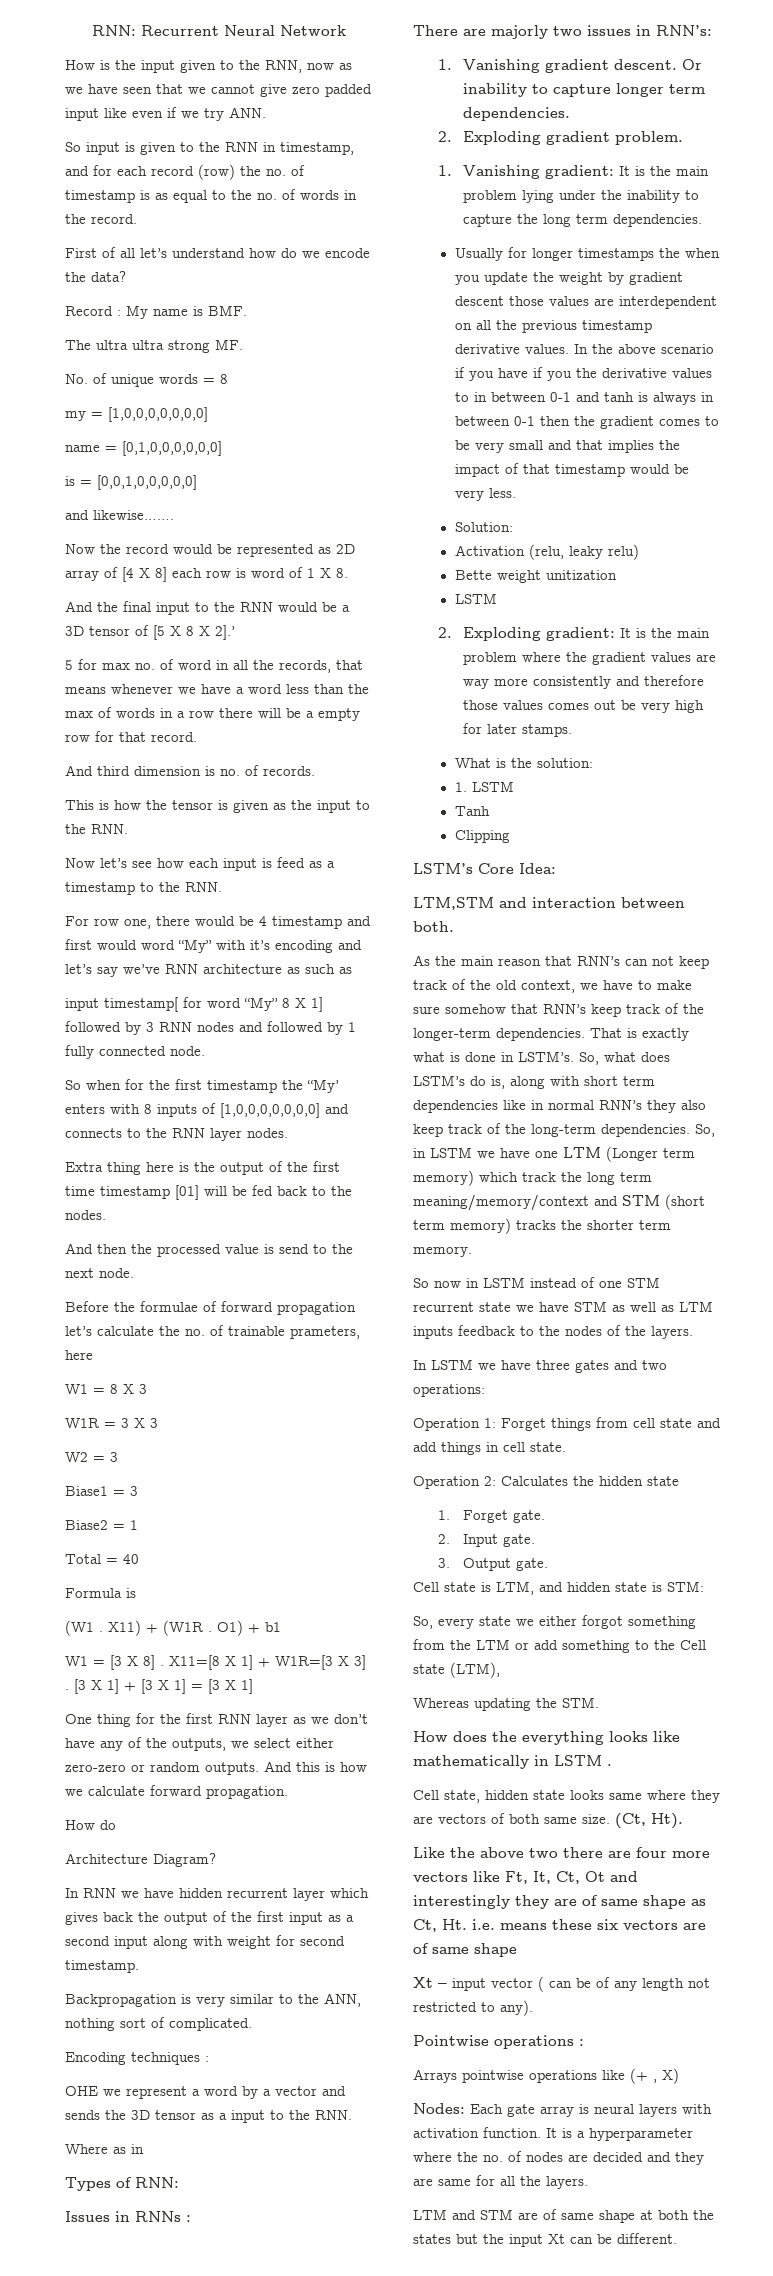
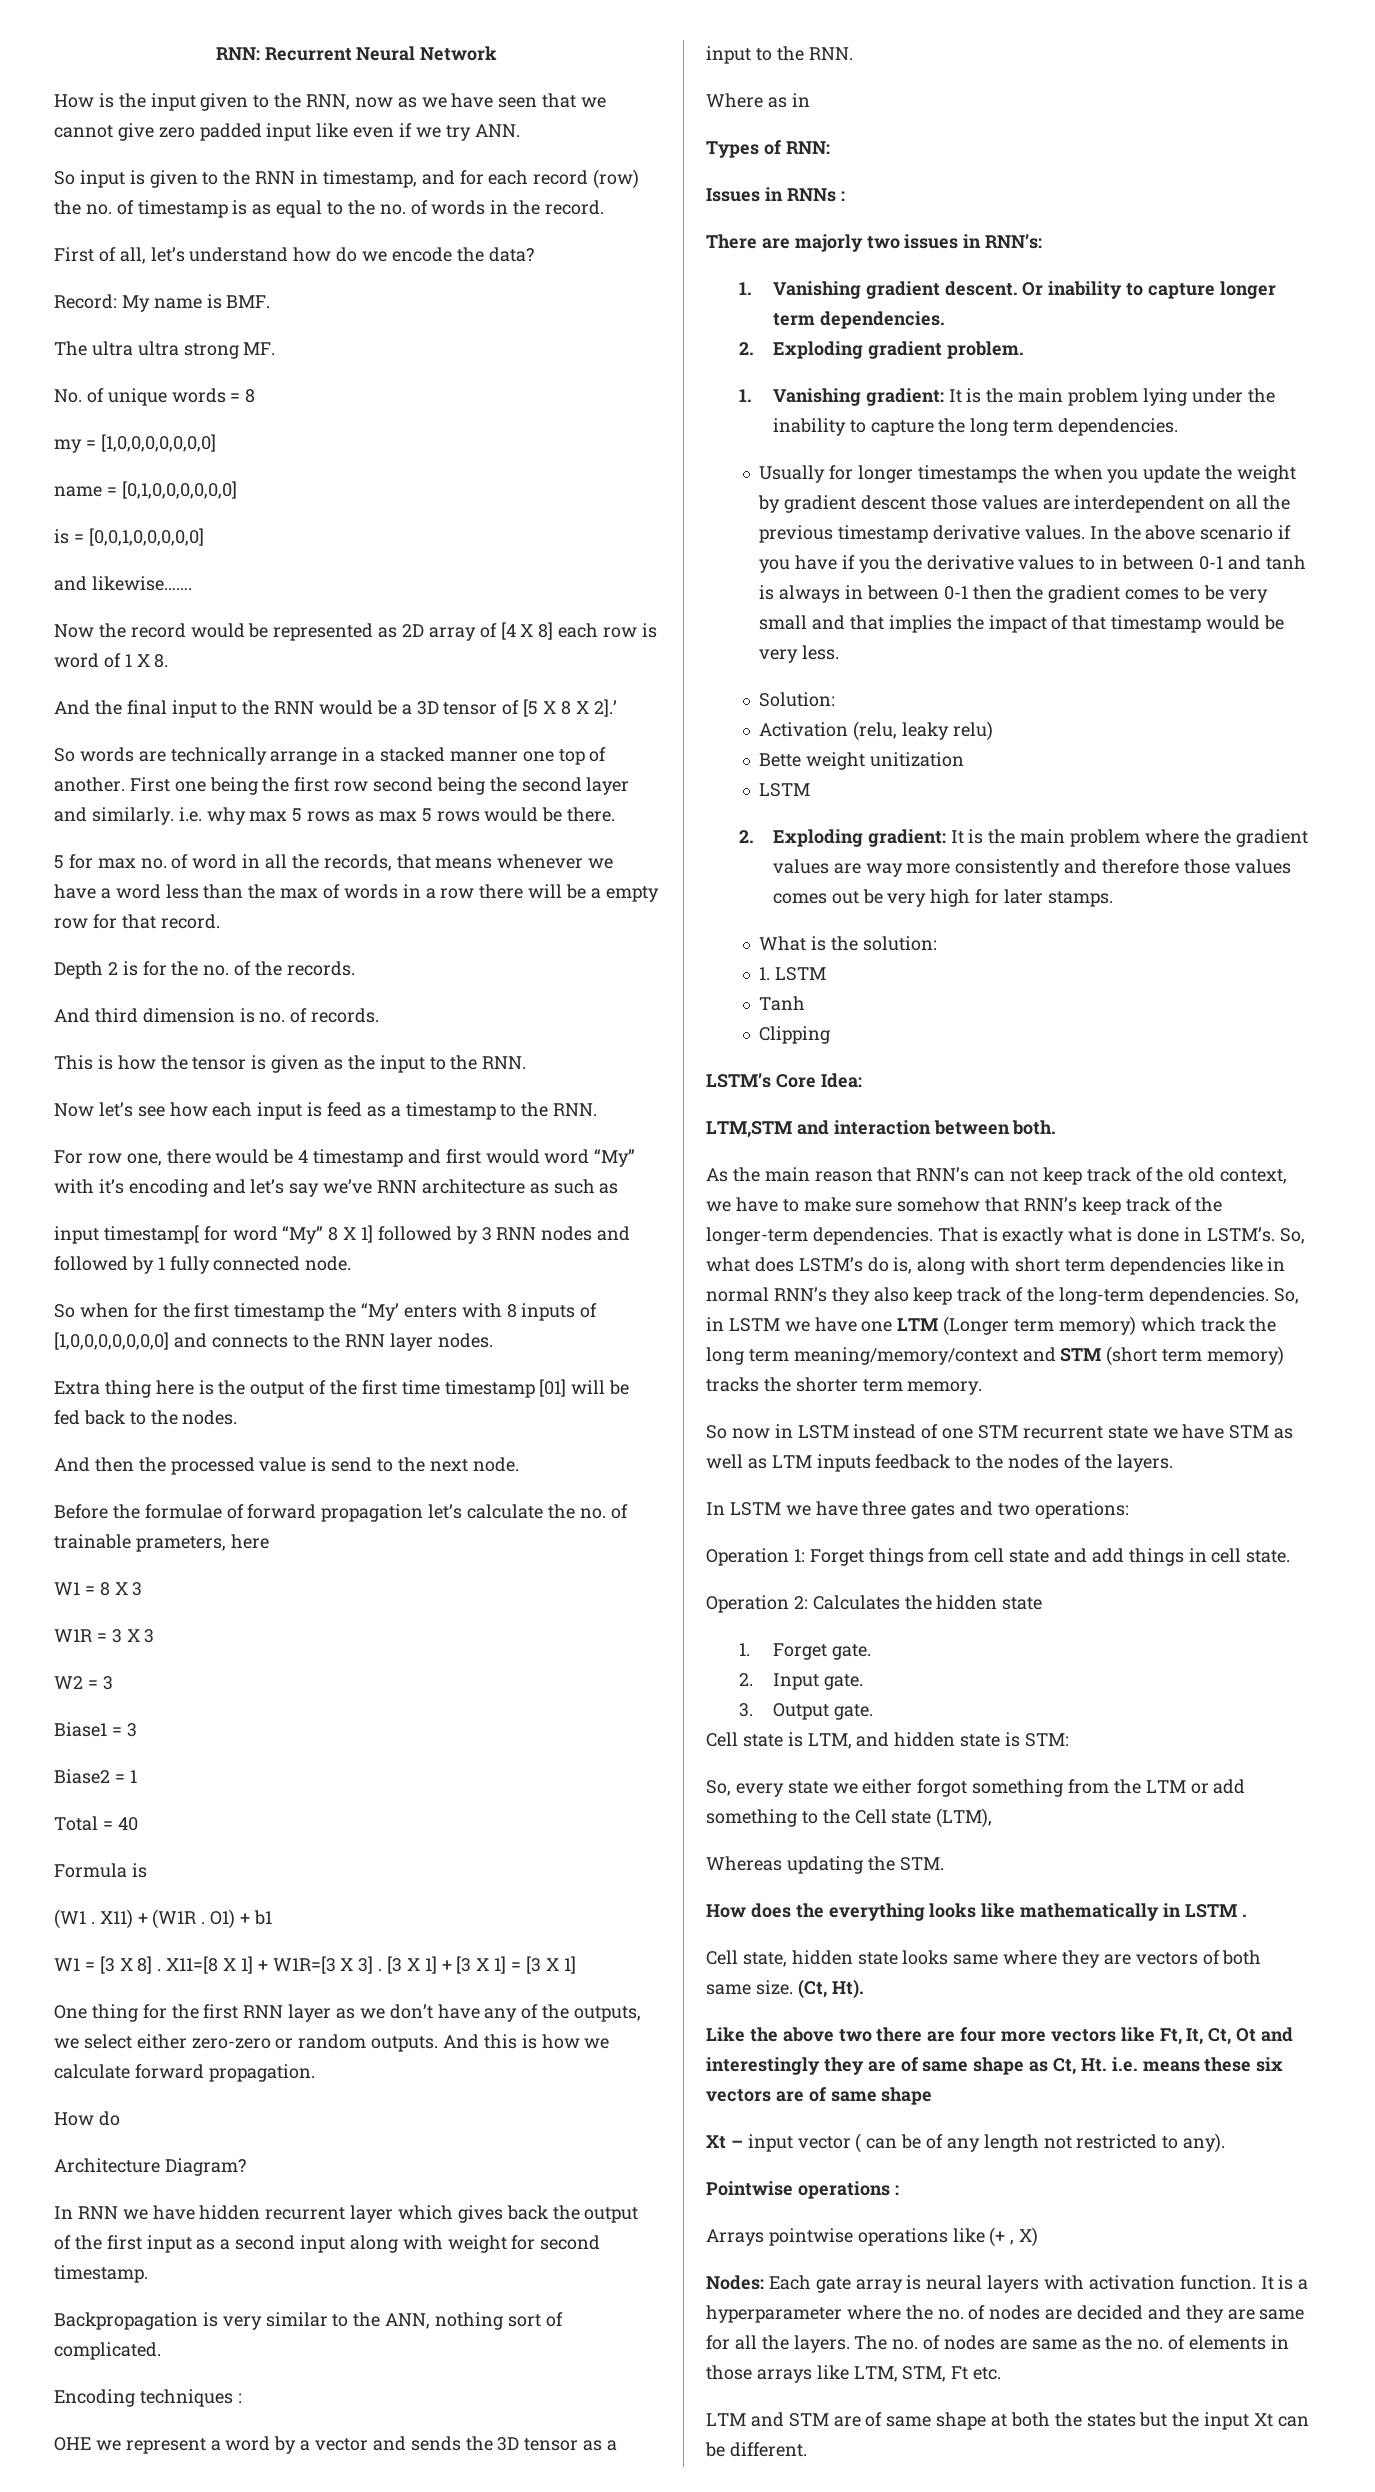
[120,248,135,258] all -> [119,247,146,264] all,
[65,306,121,316] Record : -> [54,294,117,309] Record:
(235, 632) none -> [54,747,607,765] [54,777,630,795] [54,807,616,825] // So words are technically arrange in a stacked manner one top of another. First one being the first row second being the second layer and similarly. i.e. why max 5 rows as max 5 rows would be there.
(197, 737) none -> [54,961,355,979] // Depth 2 is for the no. of the records.
(588, 2182) none -> [854,2335,1289,2350] [706,2365,1002,2383] The no. of nodes are same as the no. of elements in those arrays like LTM, STM, Ft etc.

